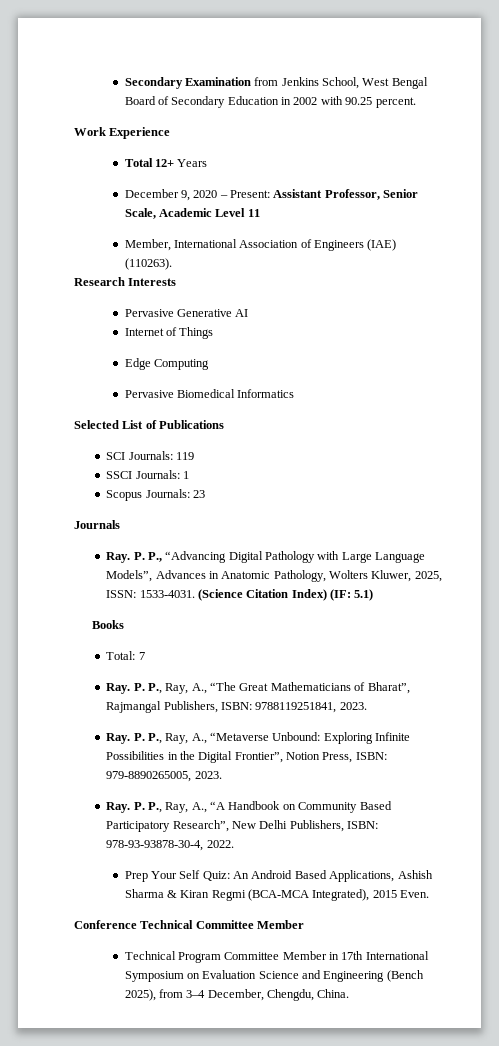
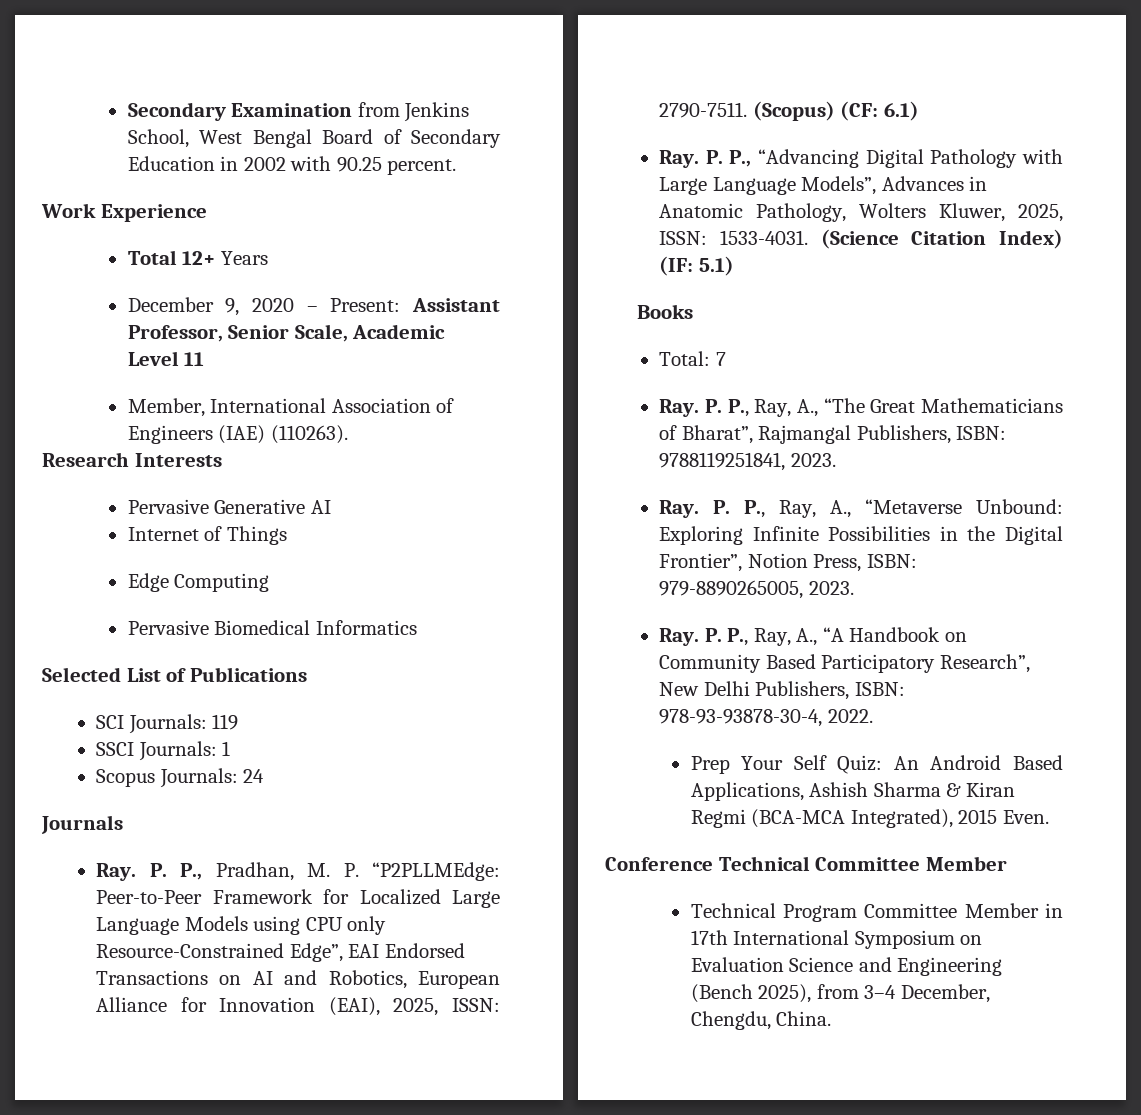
[192,490,205,498] 23 -> [243,769,265,783] 24
(120, 524) none -> [96,862,501,881] [96,889,501,908] [96,916,387,935] [96,943,465,962] [96,970,500,989] [96,997,500,1016] [659,101,919,121] // Ray. P. P., Pradhan, M. P. “P2PLLMEdge: Peer-to-Peer Framework for Localized Large Language Models using CPU only Resource-Constrained Edge”, EAI Endorsed Transactions on AI and Robotics, European Alliance for Innovation (EAI), 2025, ISSN: 2790-7511. (Scopus) (CF: 6.1)

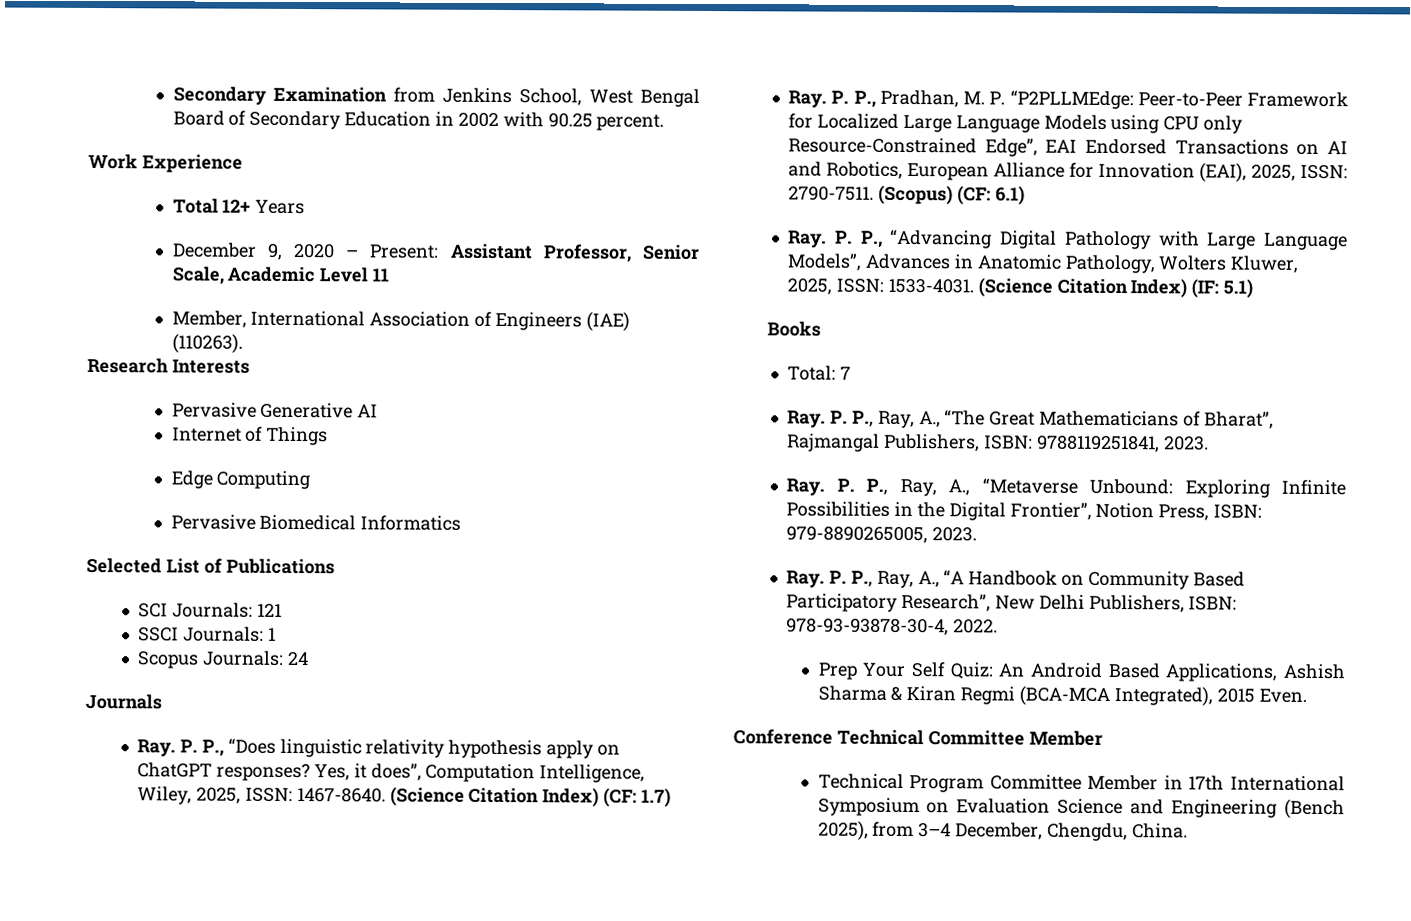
[212,714,239,730] 119 -> [256,603,282,617] 121
(123, 824) none -> [137,738,621,759] [137,762,646,783] [137,786,672,807] // Ray. P. P., “Does linguistic relativity hypothesis apply on ChatGPT responses? Yes, it does”, Computation Intelligence, Wiley, 2025, ISSN: 1467-8640. (Science Citation Index) (CF: 1.7)

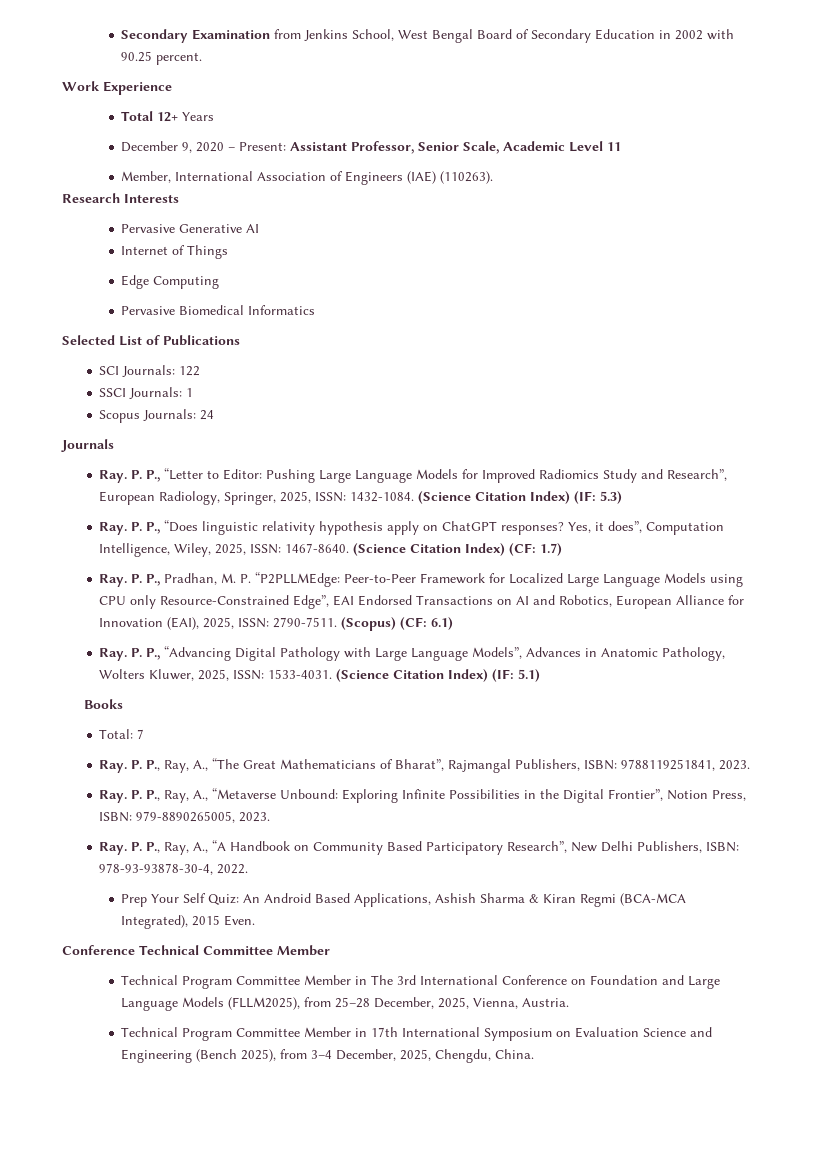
[256,603,282,617] 121 -> [179,366,201,376] 122
(162, 701) none -> [99,468,728,483] [99,491,623,505] // Ray. P. P., “Letter to Editor: Pushing Large Language Models for Improved Radiomics Study and Research”, European Radiology, Springer, 2025, ISSN: 1432-1084. (Science Citation Index) (IF: 5.3)
(1103, 738) none -> [121,975,721,989] [121,997,570,1011] // Technical Program Committee Member in The 3rd International Conference on Foundation and Large Language Models (FLLM2025), from 25–28 December, 2025, Vienna, Austria.
(1044, 831) none -> [400,1049,432,1061] 2025,

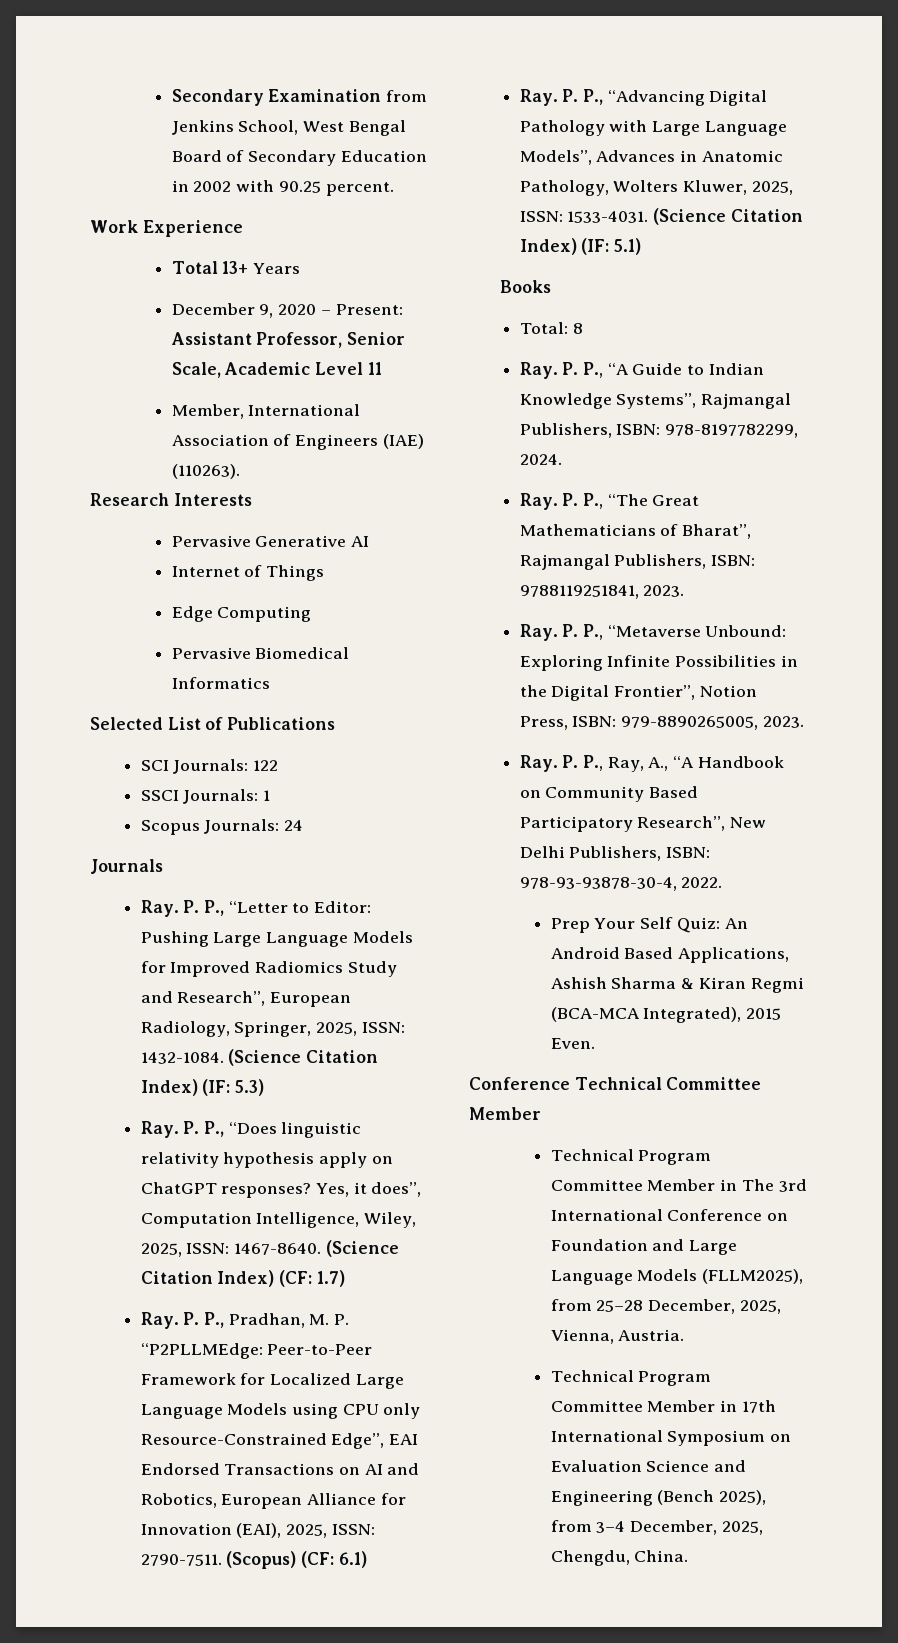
[157,112,179,122] 12+ -> [222,261,249,274] 13+
[137,729,145,739] [99,760,209,773] 7 // Ray. P. P., Ray, A., -> [573,323,584,334] [519,362,764,379] [519,393,791,409] [519,423,798,438] [519,454,562,465] [519,493,603,510] 8 // Ray. P. P., “A Guide to Indian Knowledge Systems”, Rajmangal Publishers, ISBN: 978-8197782299, 2024. // Ray. P. P.,
[164,790,209,803] Ray, A., -> (603, 632) none

